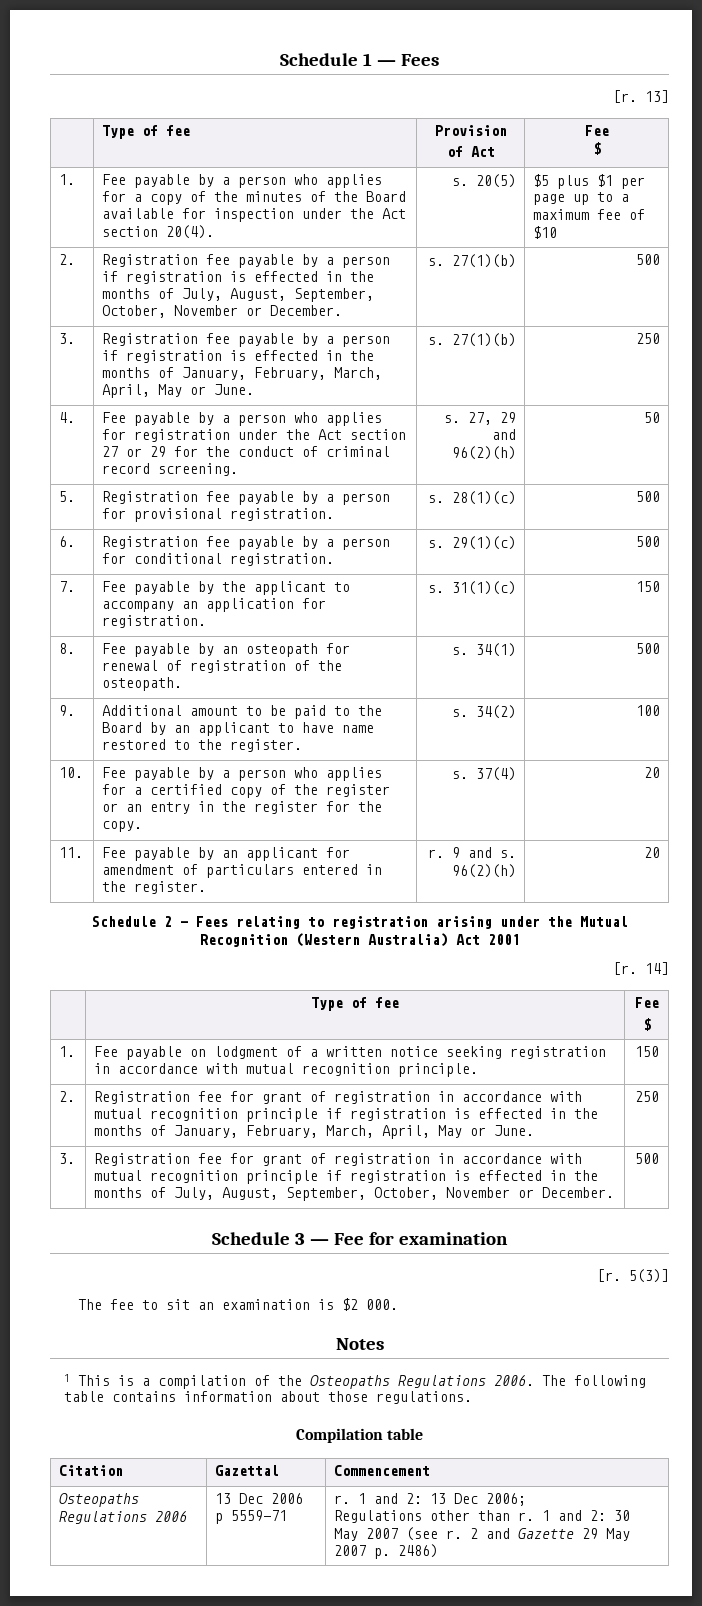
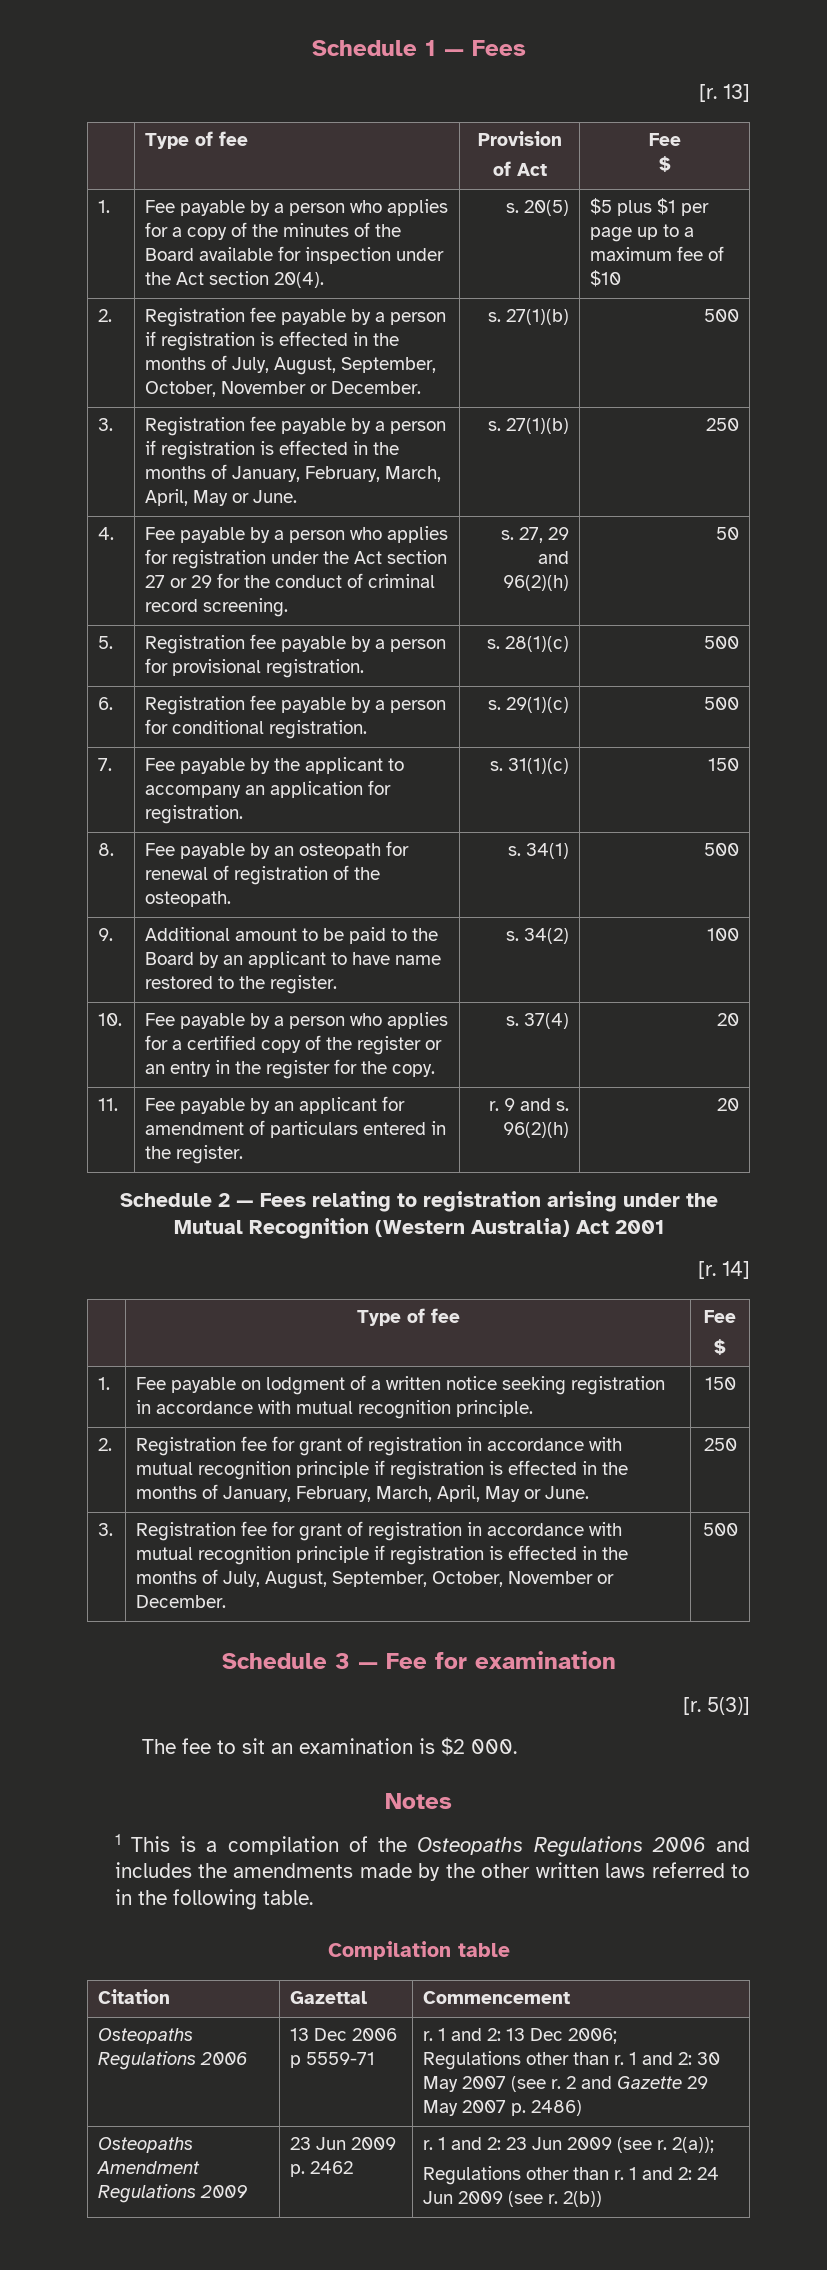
[493,1374,646,1388] [63,1391,472,1404] 2006. The following table contains information about those regulations. -> [651,1837,750,1852] [114,1862,751,1881] [114,1889,313,1910] 2006 and includes the amendments made by the other written laws referred to in the following table.
(439, 1551) none -> [98,2137,194,2153] [97,2161,201,2174] [98,2184,248,2203] [290,2137,397,2150] [290,2161,354,2177] [423,2137,715,2153] [423,2166,720,2185] [423,2191,603,2207] // Osteopaths Amendment Regulations 2009 | 23 Jun 2009 p. 2462 | r. 1 and 2: 23 Jun 2009 (see r. 2(a)); // Regulations other than r. 1 and 2: 24 Jun 2009 (see r. 2(b))

